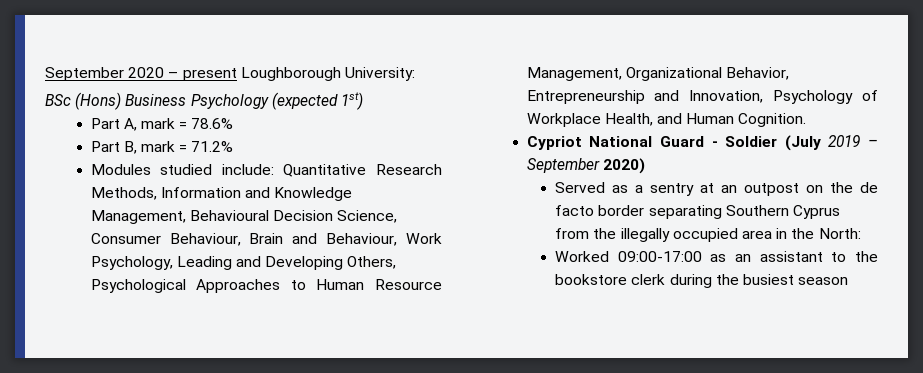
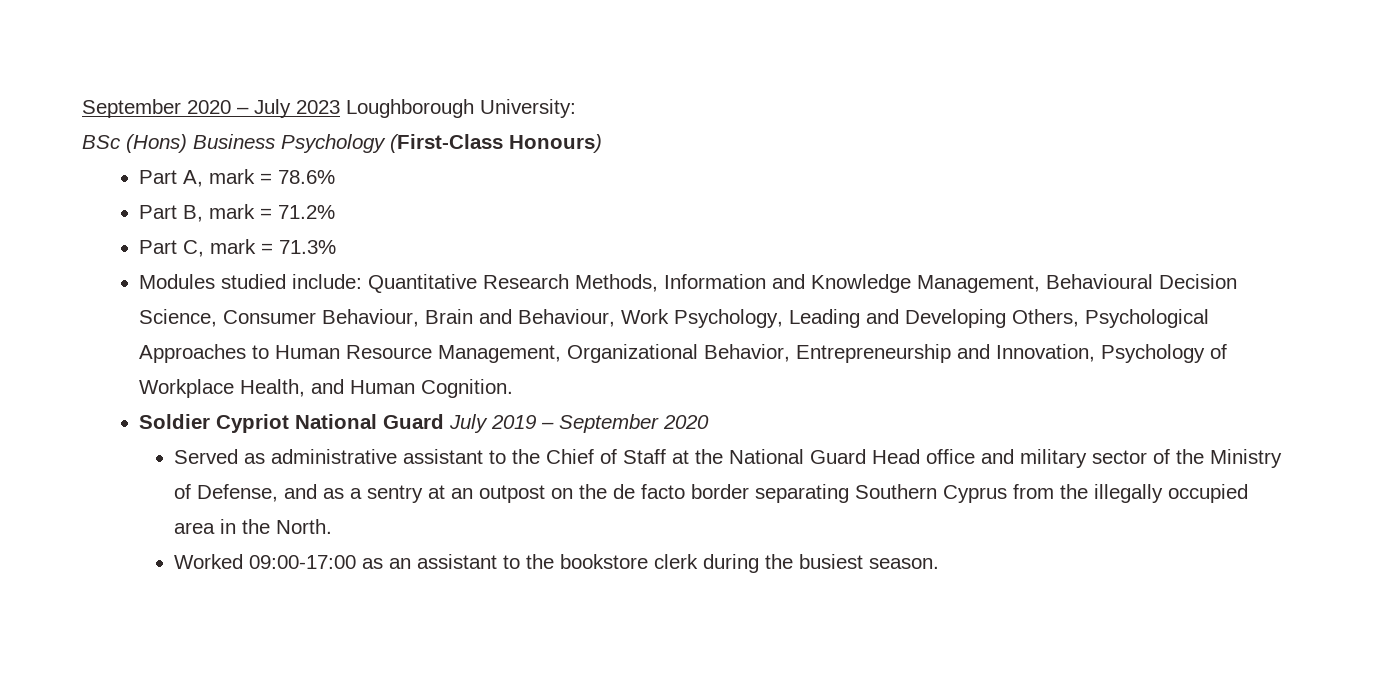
[182,68,237,81] present -> [254,99,340,118] July 2023
[271,92,363,110] (expected 1st) -> [390,134,602,153] (First-Class Honours)
(234, 146) none -> [139,239,337,257] // Part C, mark = 71.3%
(807, 120) none -> [139,414,211,429] Soldier
[711,135,821,151] - Soldier (July -> [449,414,489,433] July
[602,158,645,174] 2020) -> [663,415,710,429] 2020
(629, 189) none -> [271,449,1283,468] [174,484,345,502] administrative assistant to the Chief of Staff at the National Guard Head office and military sector of the Ministry of Defense, and as
[818,228,861,239] North: -> [276,519,333,534] North.
[798,277,849,285] season -> [869,558,940,569] season.

